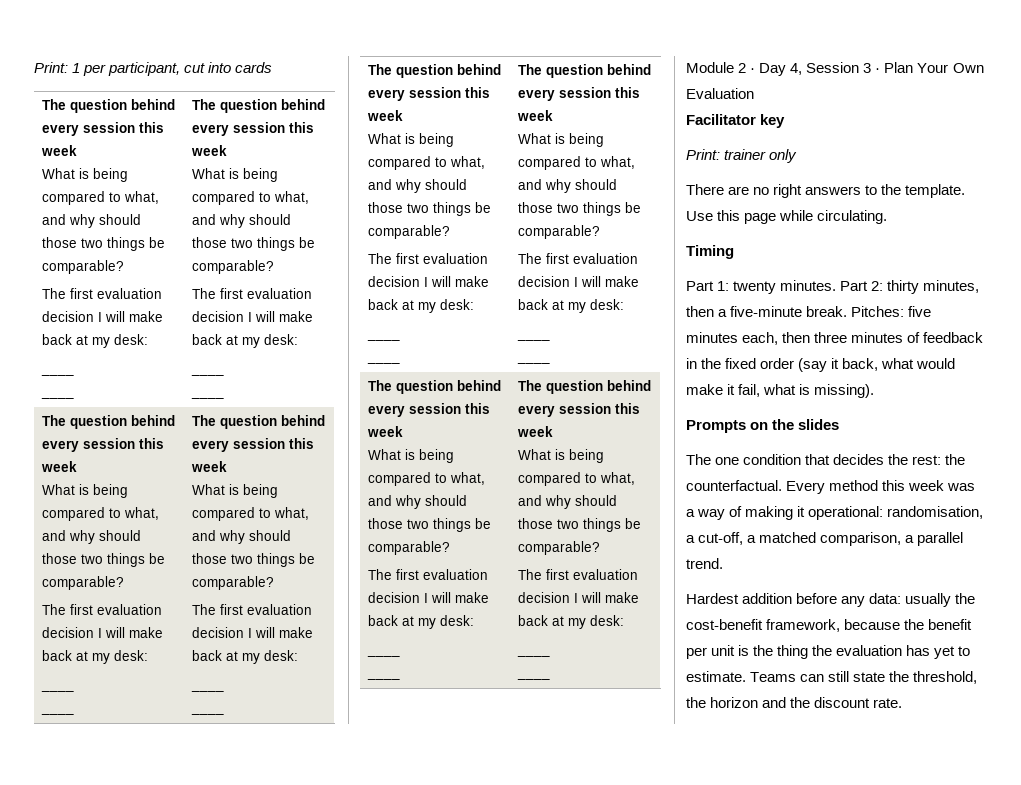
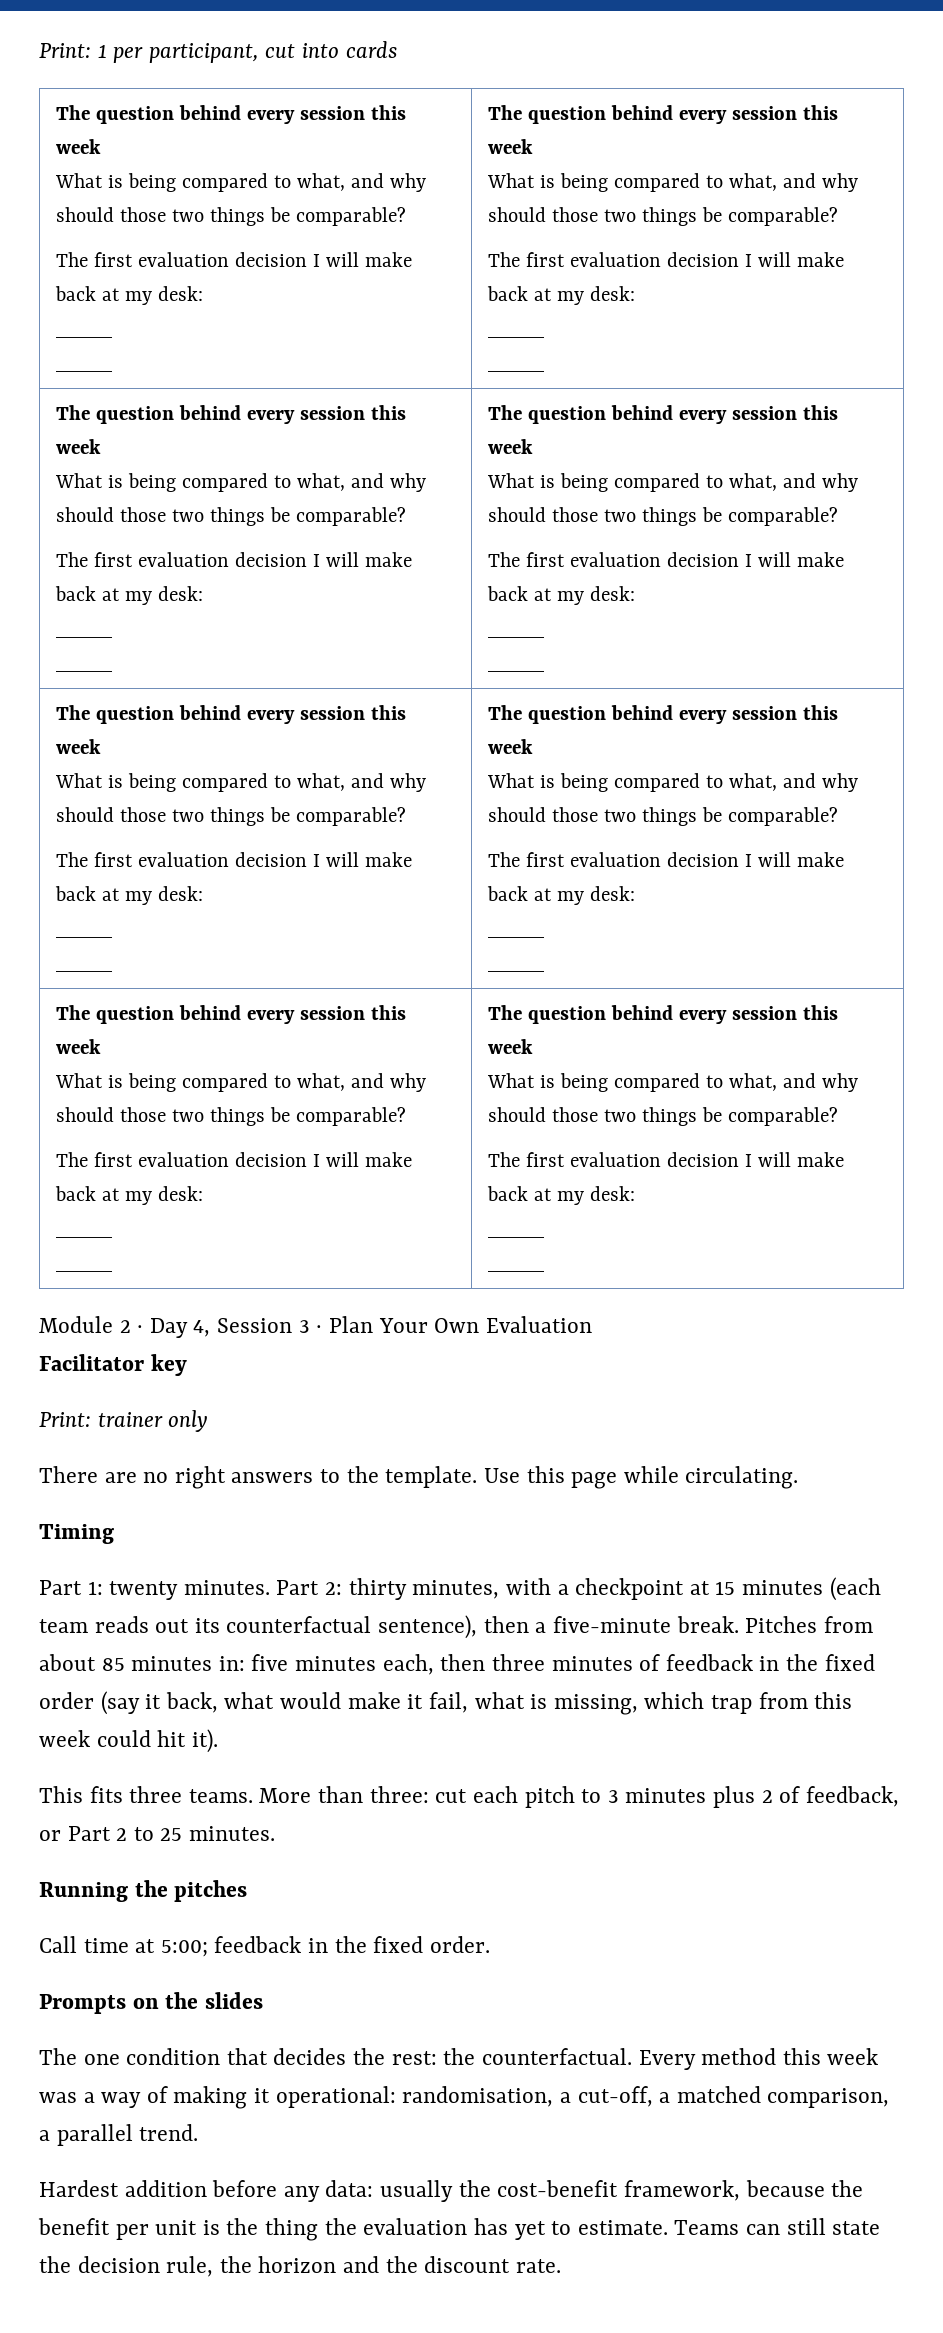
[686,306,905,317] then a five-minute break. Pitches: -> [505,1577,881,1601] [39,1615,873,1639] [39,1654,245,1671] with a checkpoint at 15 minutes (each team reads out its counterfactual sentence), then a five-minute break. Pitches from about 85 minutes in:
[814,384,875,398] missing). -> [553,1692,853,1715] [39,1729,218,1753] [39,1786,899,1808] [39,1826,276,1841] [39,1880,248,1902] [39,1936,490,1957] missing, which trap from this week could hit it). // This fits three teams. More than three: cut each pitch to 3 minutes plus 2 of feedback, or Part 2 to 25 minutes. // Running the pitches // Call time at 5:00; feedback in the fixed order.
[913,671,978,684] threshold, -> [77,2256,214,2277] decision rule,

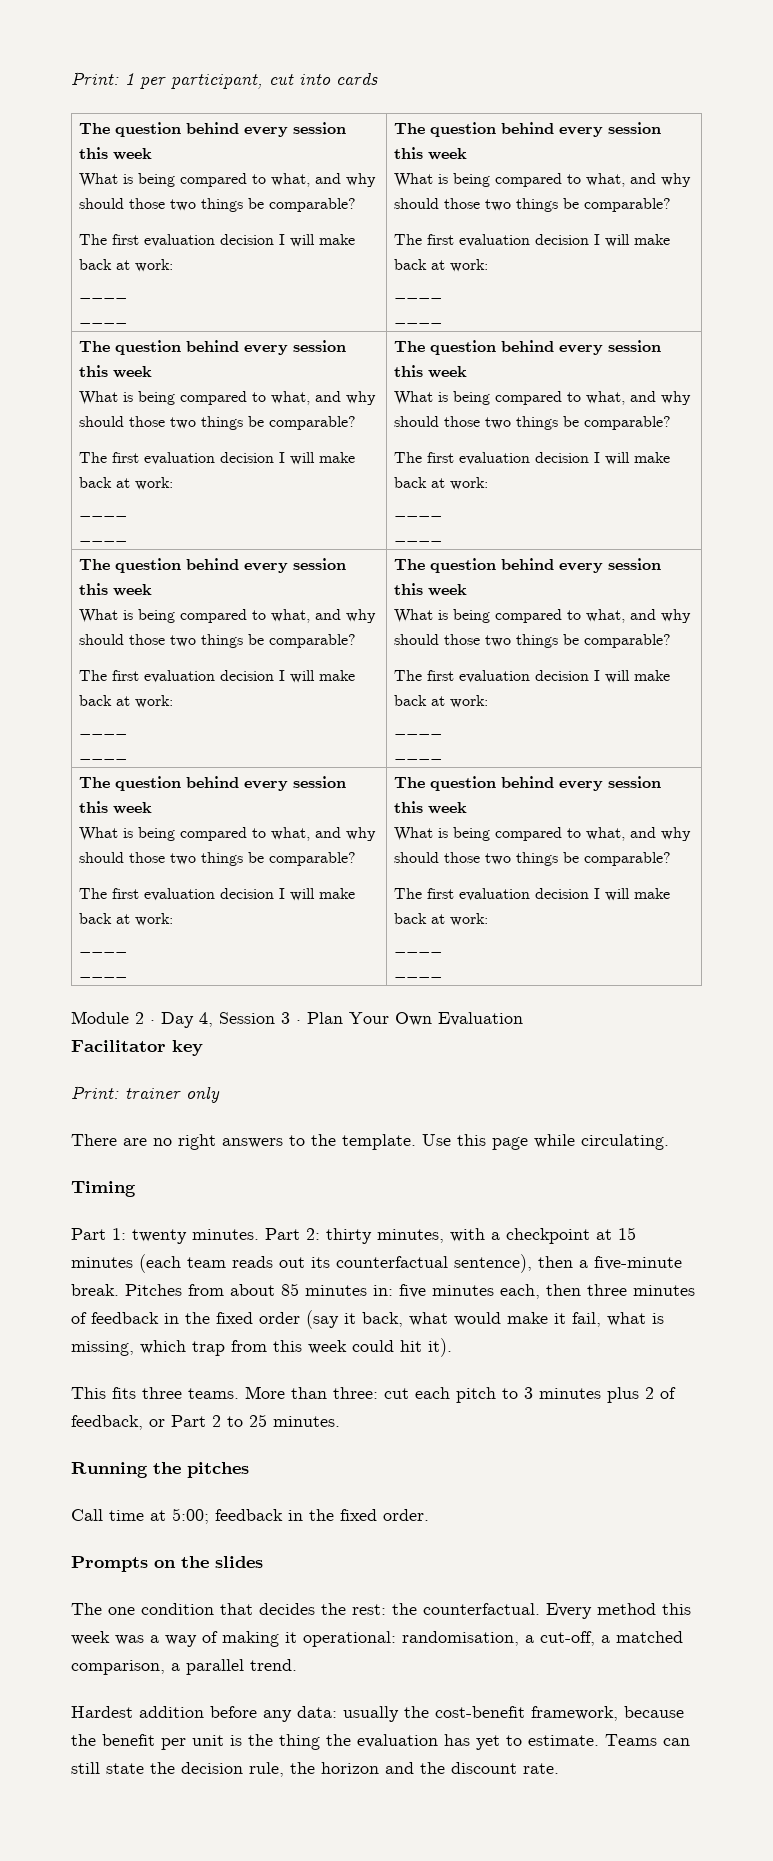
[125,286,204,305] my desk: -> [134,259,173,272] work:
[557,286,636,305] my desk: -> [449,259,488,272] work:
[125,586,204,605] my desk: -> [134,477,173,490] work:
[557,586,636,605] my desk: -> [449,477,488,490] work:
[125,886,204,905] my desk: -> [134,695,173,708] work:
[557,886,636,905] my desk: -> [449,695,488,708] work:
[125,1186,204,1205] my desk: -> [134,913,173,926] work:
[557,1186,636,1205] my desk: -> [449,913,488,926] work:

